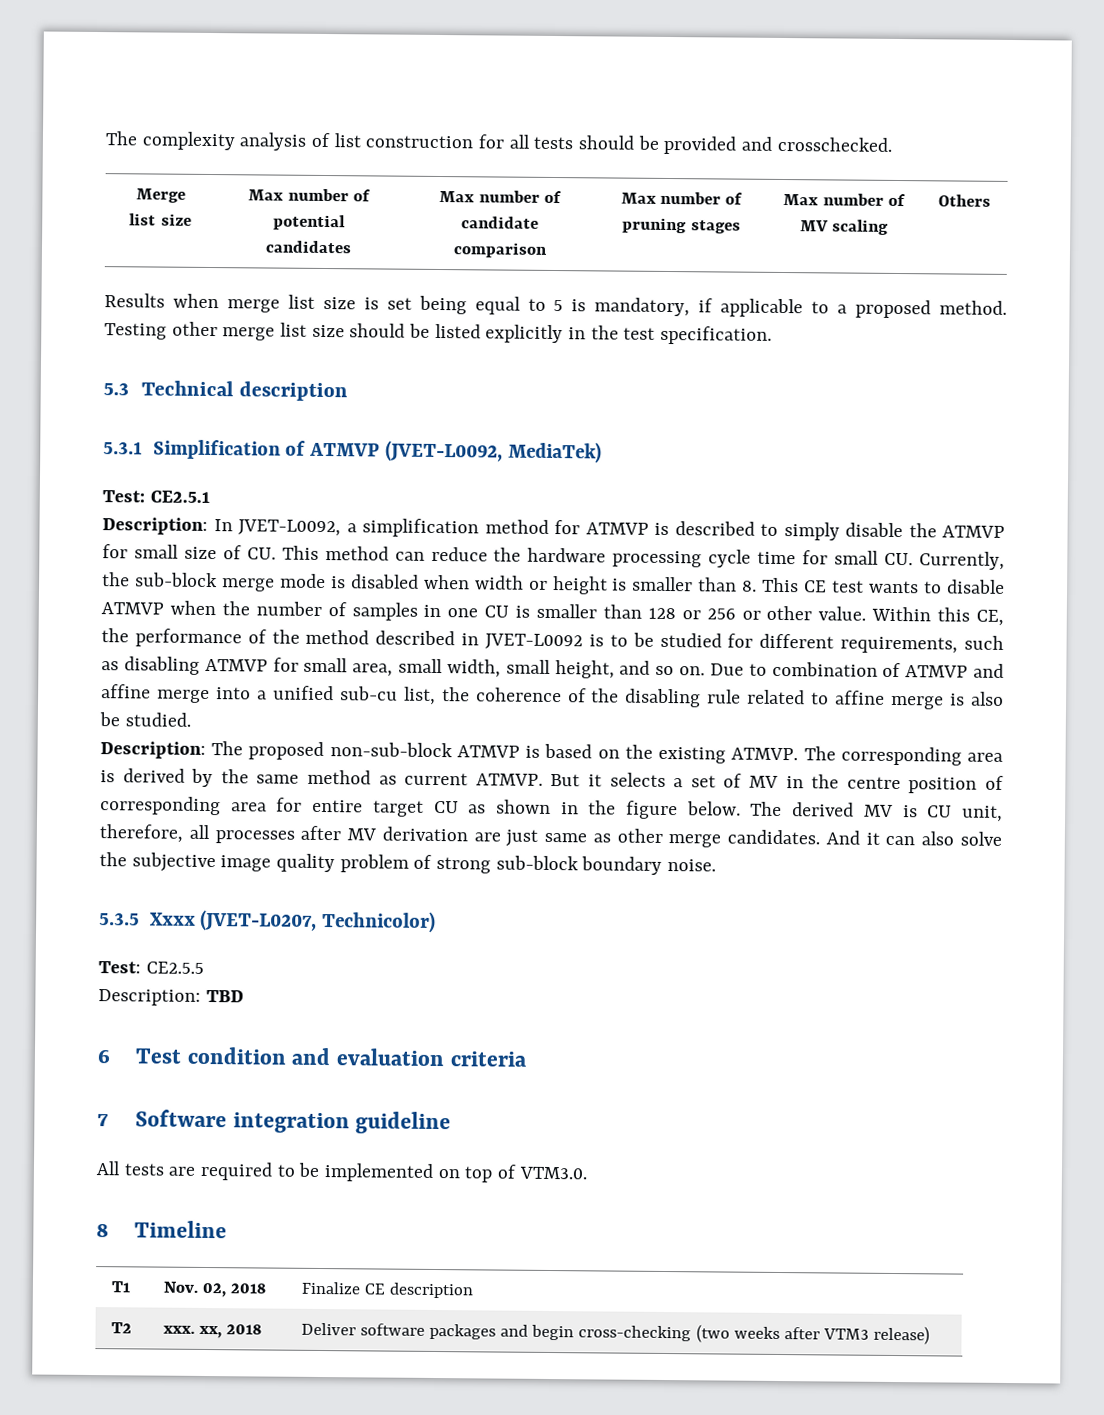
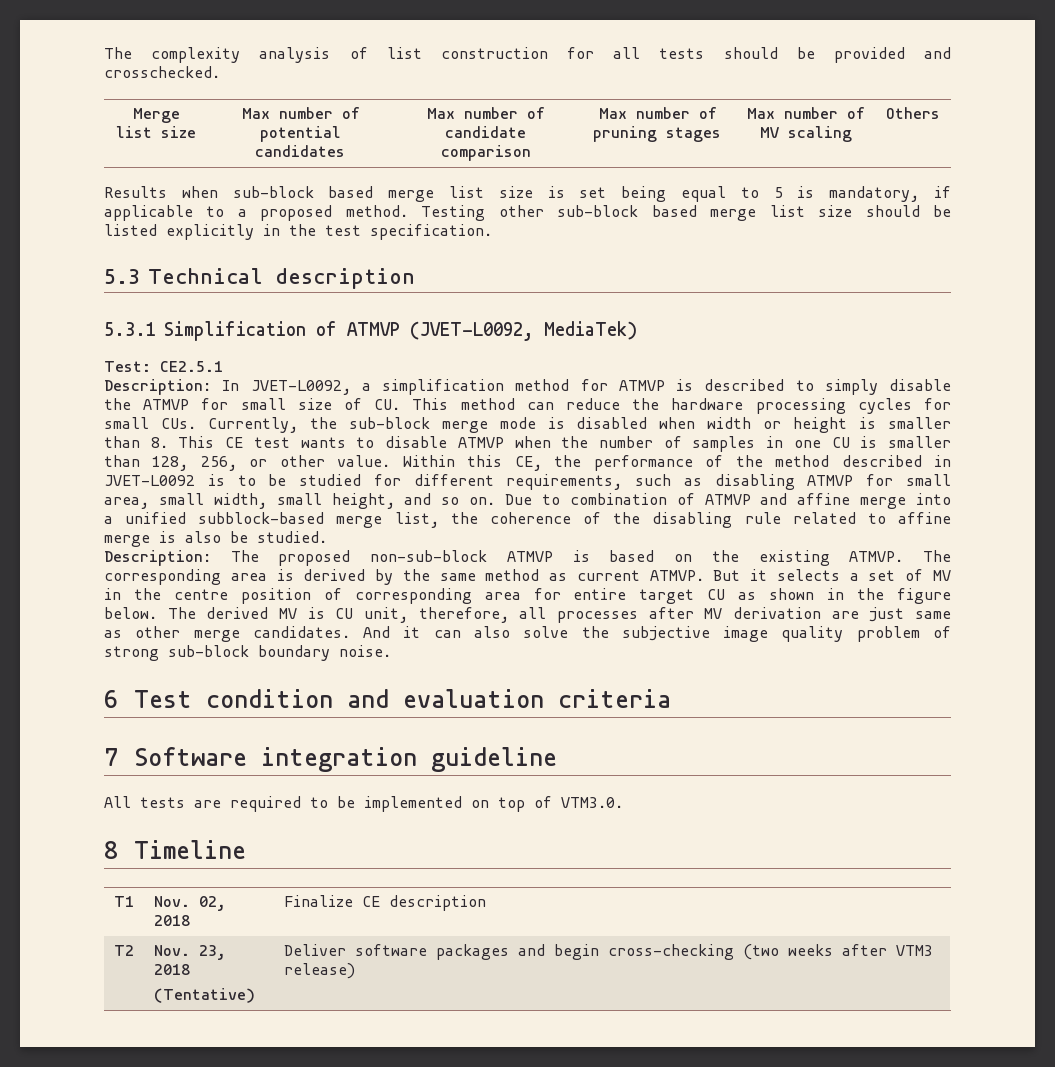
(219, 301) none -> [232,186,374,198] sub-block based
(218, 329) none -> [557,205,697,217] sub-block based
[708,549,914,568] cycle time for small CU. -> [857,398,952,414] [104,417,196,429] cycles for small CUs.
[647,607,736,620] 128 or 256 -> [152,456,237,471] 128, 256,
[339,686,398,701] sub-cu -> [198,512,383,528] subblock-based merge
[99,909,437,933] [98,961,204,974] [98,989,244,1006] // 5.3.5 Xxxx (JVET-L0207, Technicolor) // Test: CE2.5.5 // Description: TBD -> (391, 651) none
[162,1324,263,1339] xxx. xx, 2018 -> [153,945,226,960] [153,964,190,975] [153,988,255,1003] Nov. 23, 2018 // (Tentative)

